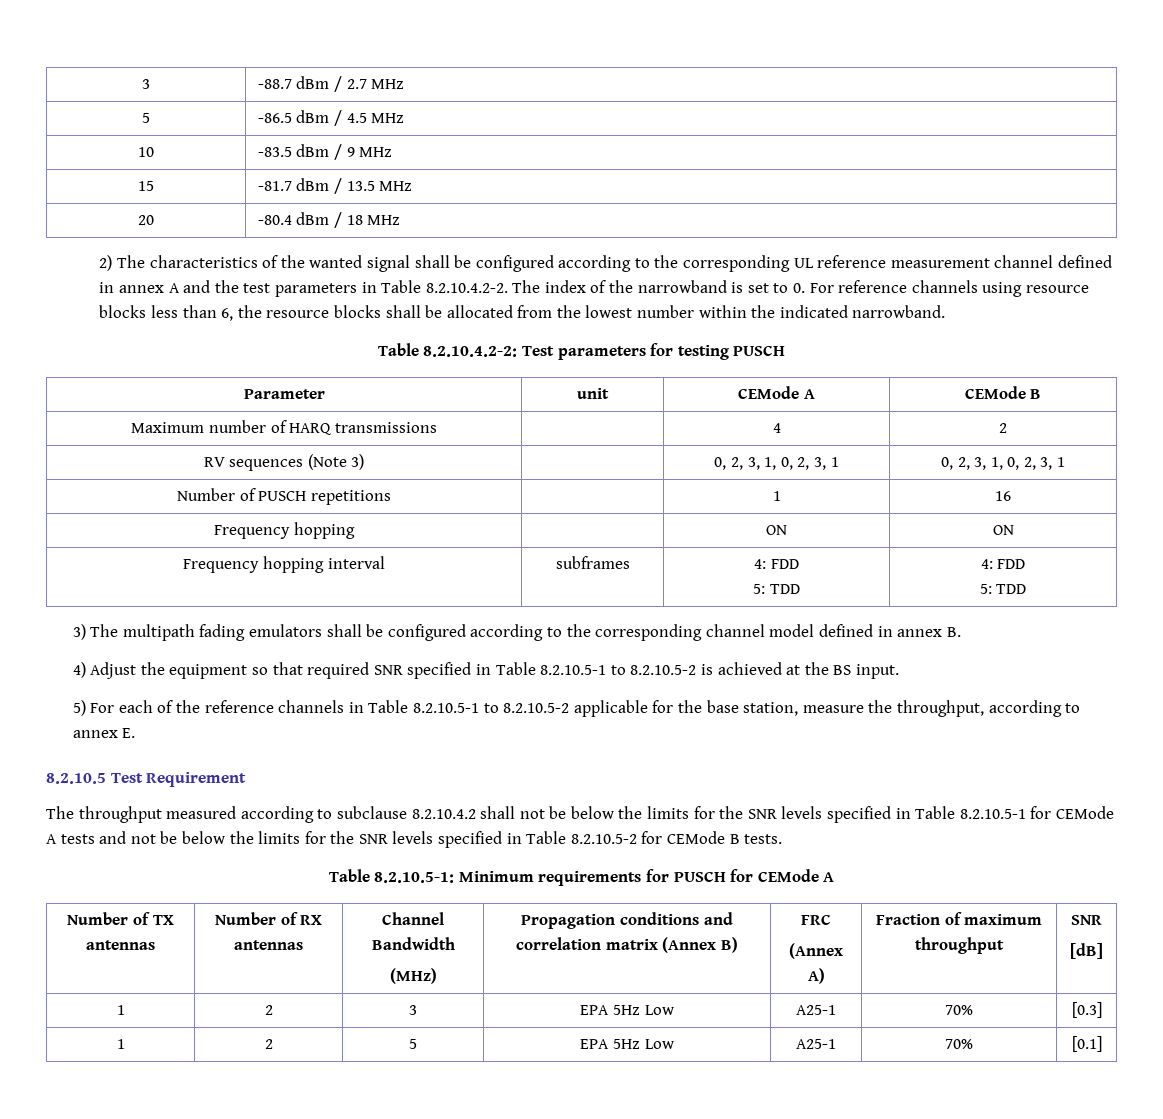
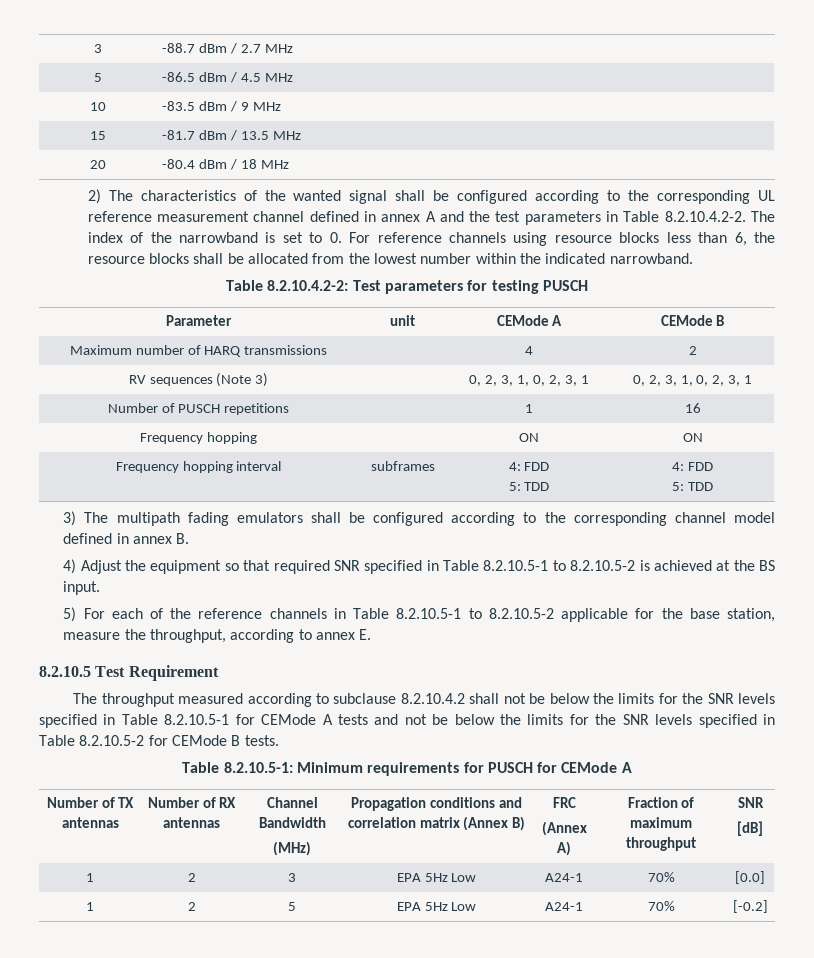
[795,1005,836,1015] [944,1005,973,1015] [1071,1002,1102,1018] A25-1 | 70% | [0.3] -> [545,873,583,882] [647,872,675,882] [735,871,765,884] A24-1 | 70% | [0.0]
[795,1039,836,1049] [944,1039,973,1049] [1071,1036,1102,1052] A25-1 | 70% | [0.1] -> [545,902,583,911] [647,901,675,911] [732,900,768,913] A24-1 | 70% | [-0.2]

